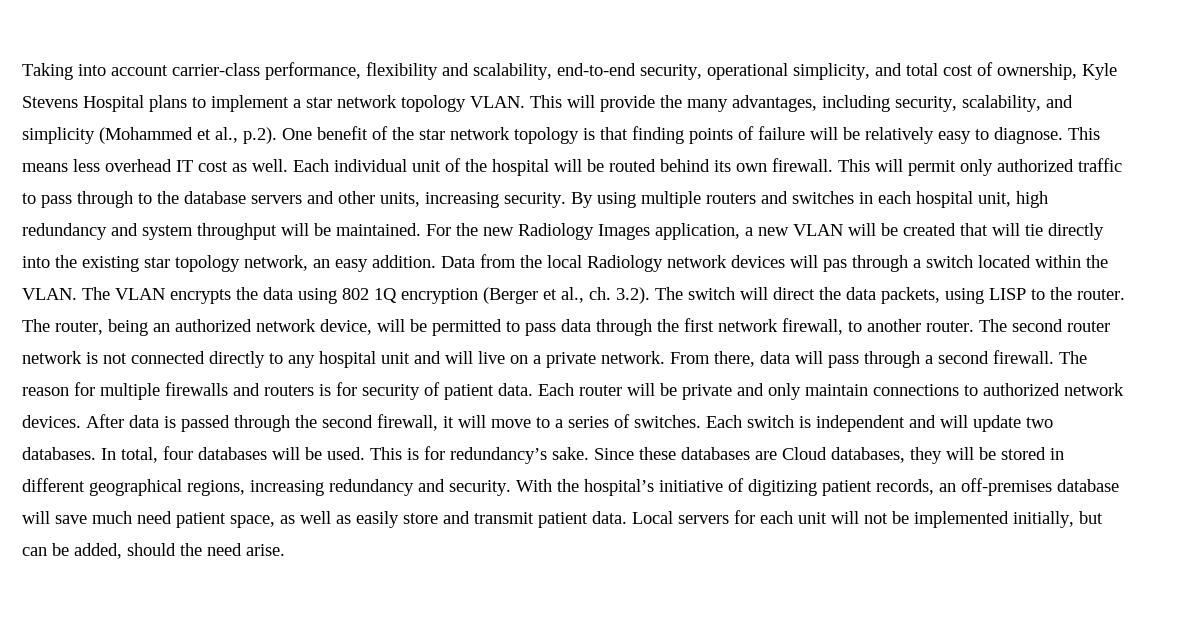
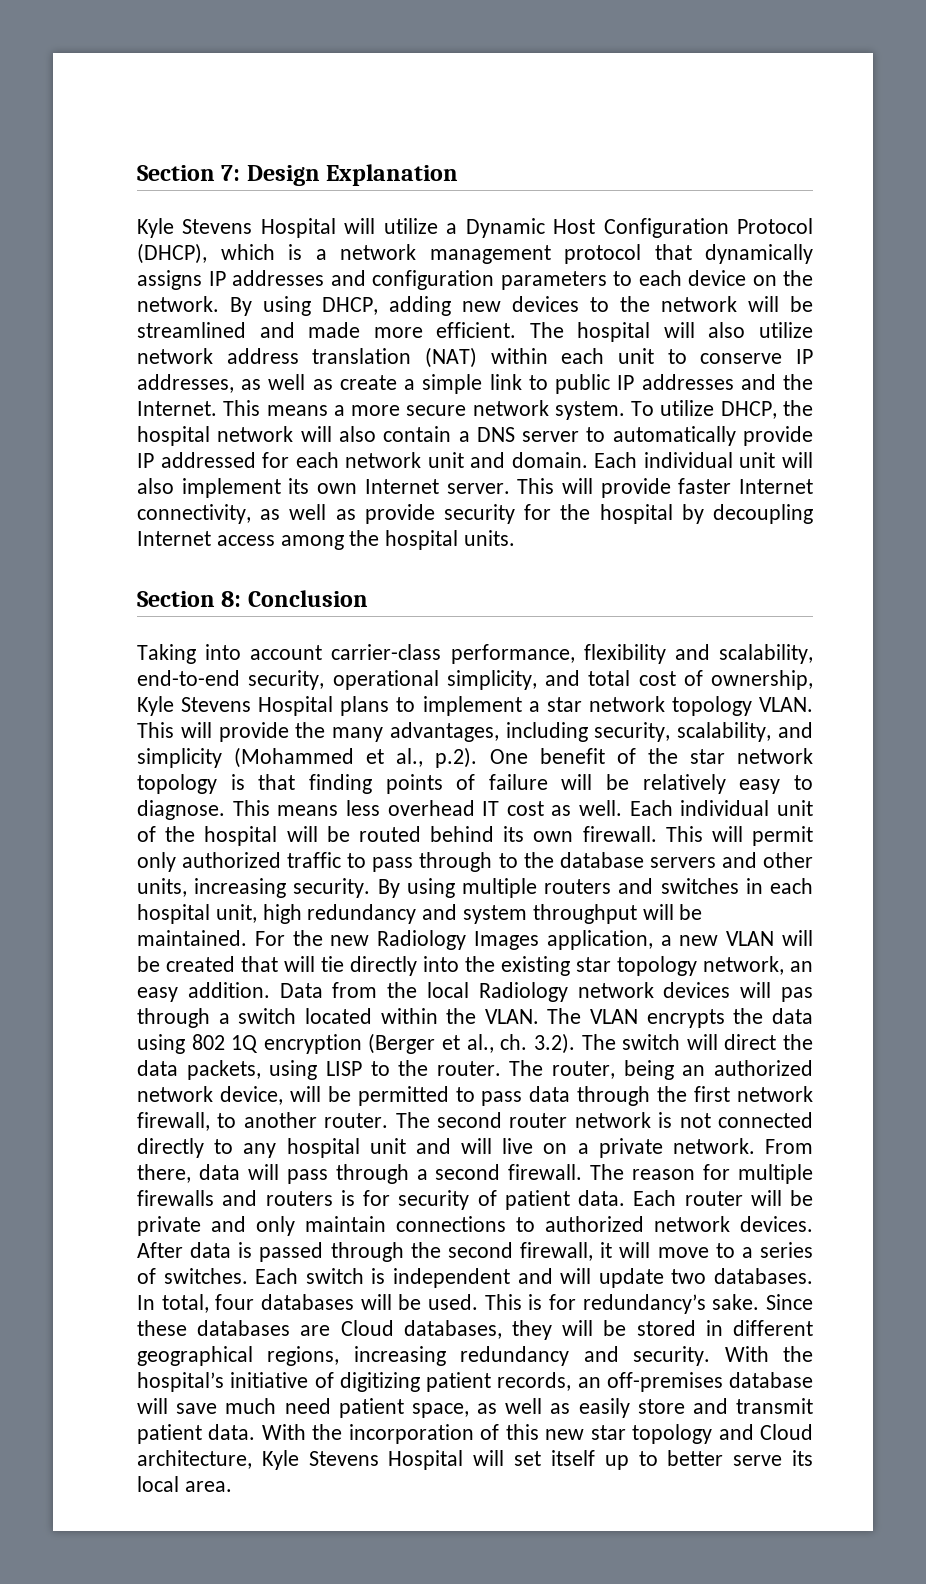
(22, 71) none -> [137,164,459,186] [137,218,814,238] [137,243,813,264] [137,270,813,290] [137,296,813,316] [137,322,813,342] [137,347,813,368] [137,374,813,394] [137,400,813,420] [137,426,813,446] [137,452,813,468] [137,478,813,498] [137,504,813,524] [137,530,516,550] [137,590,368,607] Section 7: Design Explanation // Kyle Stevens Hospital will utilize a Dynamic Host Configuration Protocol (DHCP), which is a network management protocol that dynamically assigns IP addresses and configuration parameters to each device on the network. By using DHCP, adding new devices to the network will be streamlined and made more efficient. The hospital will also utilize network address translation (NAT) within each unit to conserve IP addresses, as well as create a simple link to public IP addresses and the Internet. This means a more secure network system. To utilize DHCP, the hospital network will also contain a DNS server to automatically provide IP addressed for each network unit and domain. Each individual unit will also implement its own Internet server. This will provide faster Internet connectivity, as well as provide security for the hospital by decoupling Internet access among the hospital units. // Section 8: Conclusion //
[632,510,1103,528] [22,543,285,559] Local servers for each unit will not be implemented initially, but can be added, should the need arise. -> [261,1424,813,1444] [137,1450,814,1470] [137,1476,232,1492] With the incorporation of this new star topology and Cloud architecture, Kyle Stevens Hospital will set itself up to better serve its local area.

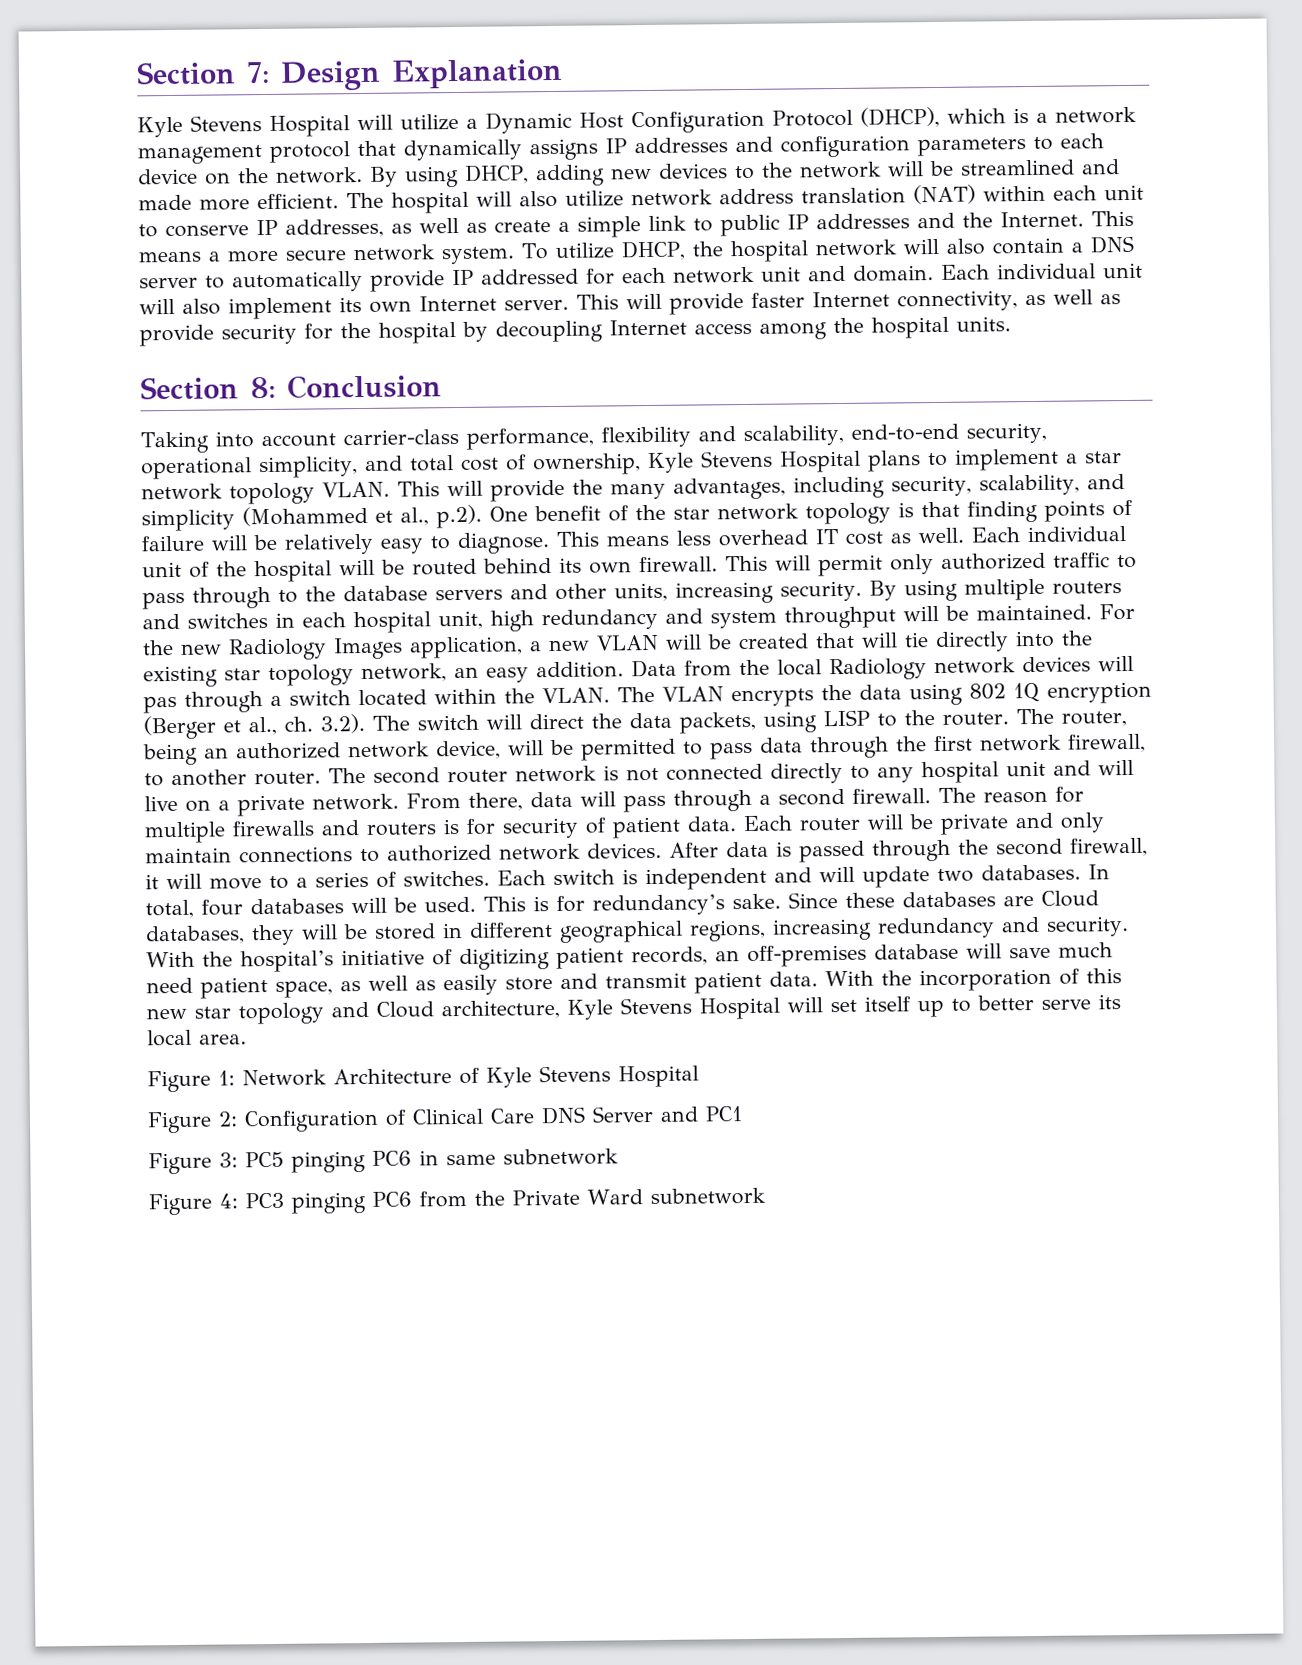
(232, 1486) none -> [147,1065,699,1093] [147,1105,743,1134] [148,1148,619,1175] [148,1187,766,1216] // Figure 1: Network Architecture of Kyle Stevens Hospital // Figure 2: Configuration of Clinical Care DNS Server and PC1 // Figure 3: PC5 pinging PC6 in same subnetwork // Figure 4: PC3 pinging PC6 from the Private Ward subnetwork

